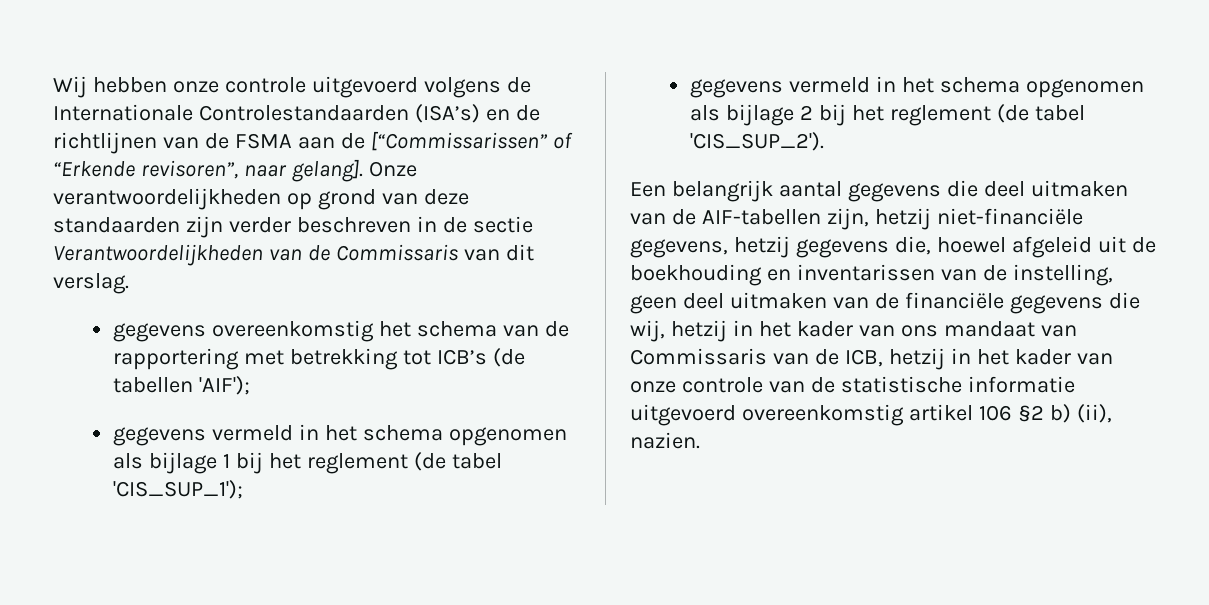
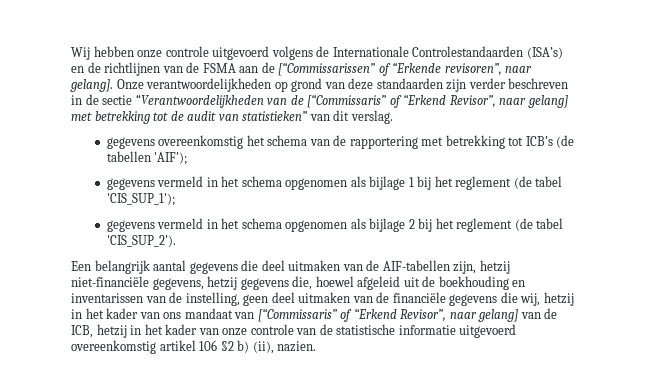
[53,244,458,266] Verantwoordelijkheden van de Commissaris -> [135,94,568,108] [71,111,308,124] “Verantwoordelijkheden van de [“Commissaris” of “Erkend Revisor”, naar gelang] met betrekking tot de audit van statistieken”
[630,348,767,365] Commissaris -> [257,308,519,322] [“Commissaris” of “Erkend Revisor”, naar gelang]

